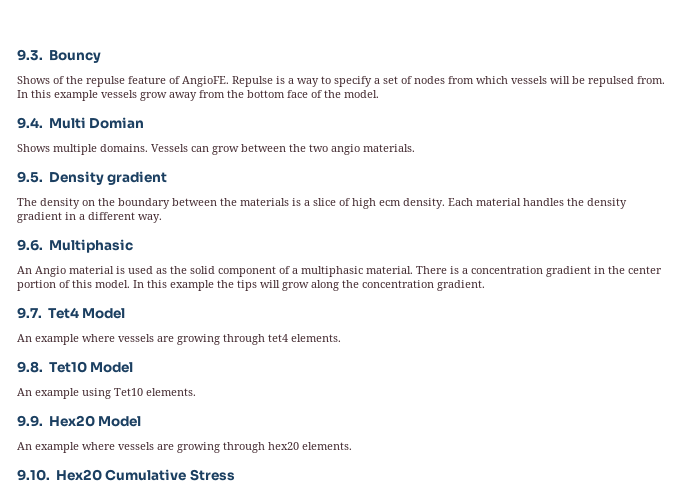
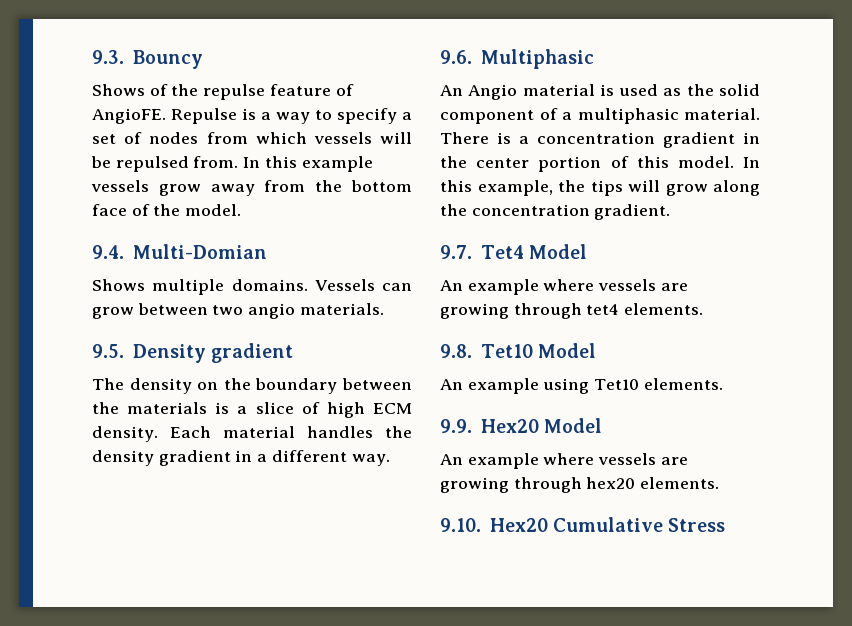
[48,117,145,129] Multi Domian -> [132,244,267,259] Multi-Domian
[289,144,306,152] the -> (208, 309) none
[379,200,401,206] ecm -> [373,403,412,414] ECM
[170,280,214,291] example -> [477,180,553,196] example,

